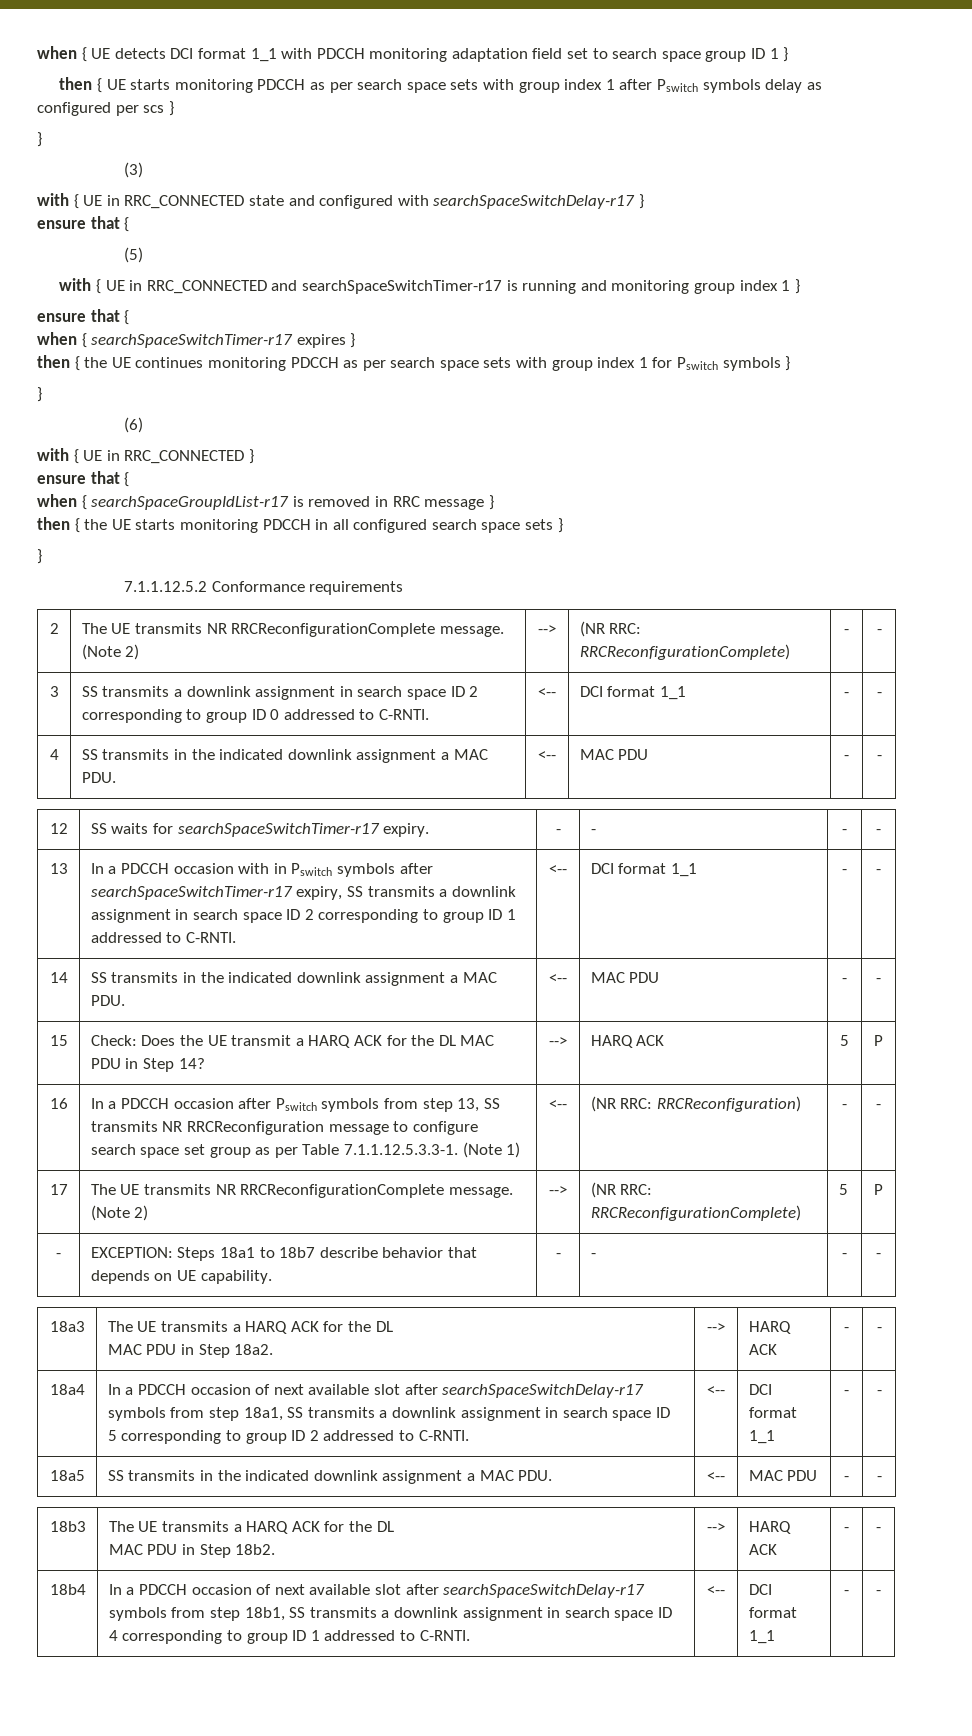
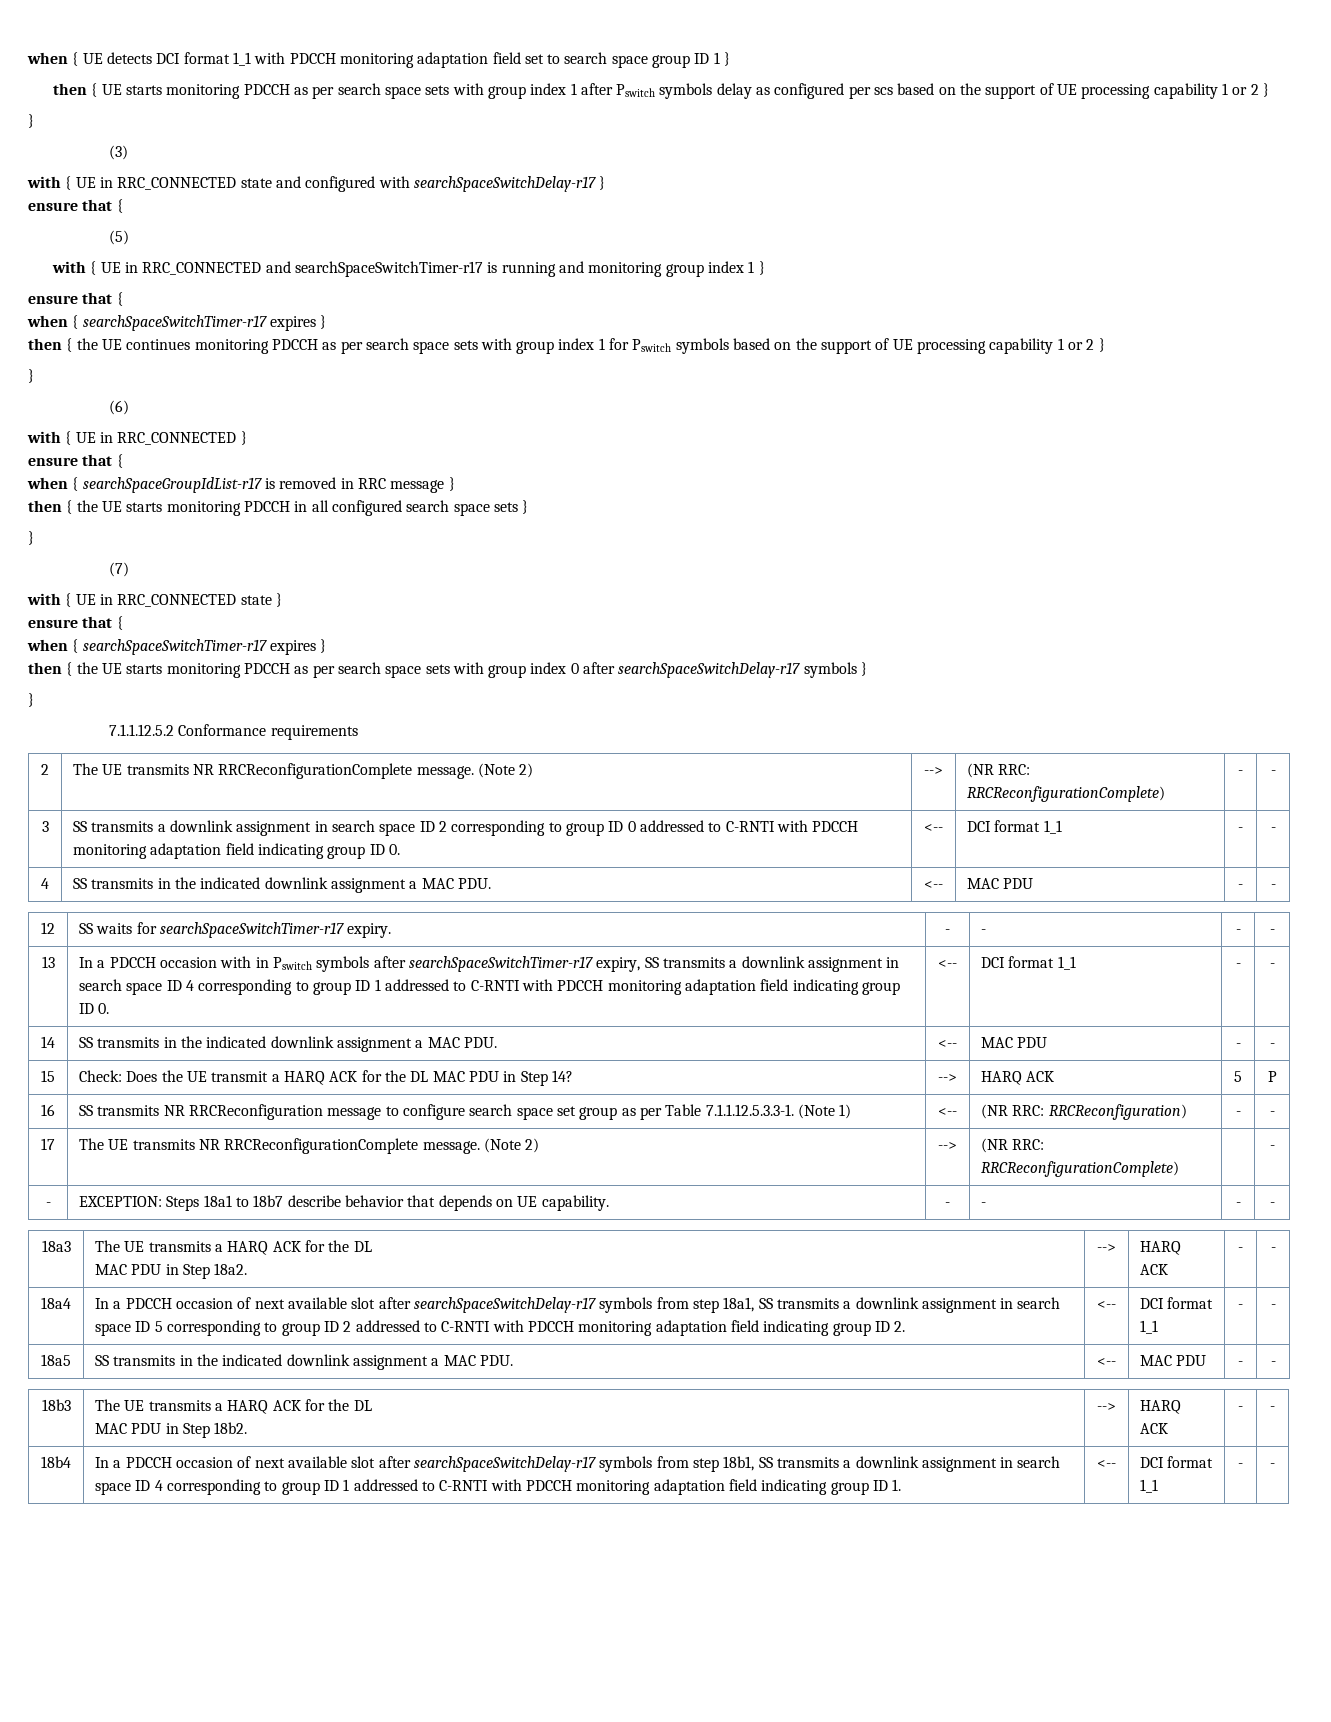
(165, 109) none -> [897,83,1259,99] based on the support of UE processing capability 1 or 2
(781, 364) none -> [733,338,1095,354] based on the support of UE processing capability 1 or 2
(42, 556) none -> [109,562,130,577] [27,593,282,607] [28,616,123,630] [27,639,327,655] [28,662,868,678] [28,693,34,707] // (7) // with { UE in RRC_CONNECTED state } // ensure that { // when { searchSpaceSwitchTimer-r17 expires } // then { the UE starts monitoring PDCCH as per search space sets with group index 0 after searchSpaceSwitchDelay-r17 symbols } // }
[378,709,429,720] C-RNTI. -> [725,820,859,832] [73,843,400,859] C-RNTI with PDCCH monitoring adaptation field indicating group ID 0.
[304,909,516,923] [90,932,237,943] 2 corresponding to group ID 1 addressed to C-RNTI. -> [186,979,900,995] [79,1003,110,1014] 4 corresponding to group ID 1 addressed to C-RNTI with PDCCH monitoring adaptation field indicating group ID 0.
[90,1098,480,1112] In a PDCCH occasion after Pswitch symbols from step 13, -> (55, 1110) none
[838,1184,848,1195] [874,1184,883,1195] 5 | P -> [1269,1145,1275,1150] | -
[418,1430,469,1441] C-RNTI. -> [441,1320,906,1336] C-RNTI with PDCCH monitoring adaptation field indicating group ID 2.
[419,1630,470,1641] C-RNTI. -> [439,1479,902,1495] C-RNTI with PDCCH monitoring adaptation field indicating group ID 1.

